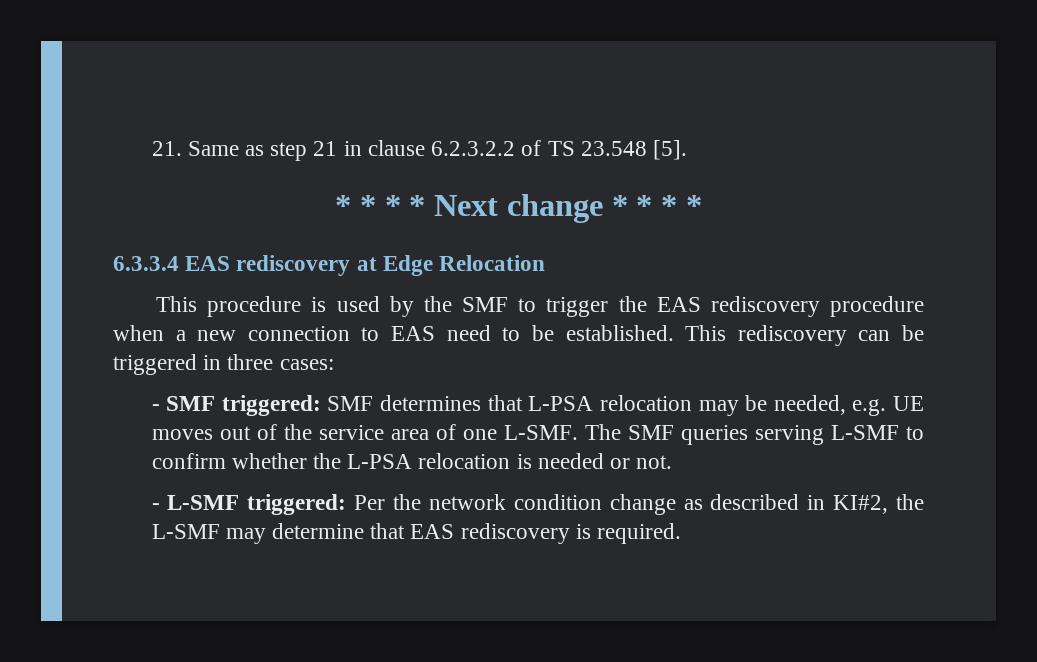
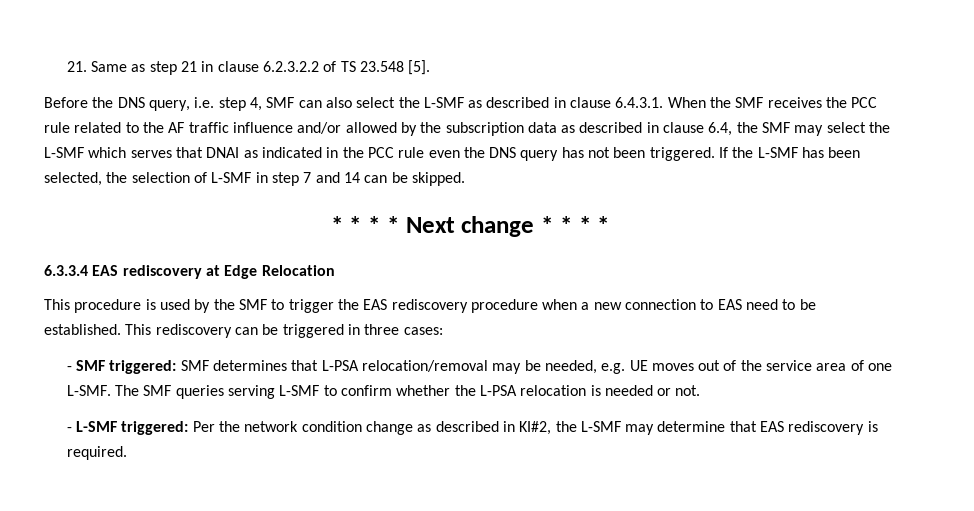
(687, 150) none -> [44,97,878,111] [44,122,891,136] [44,147,861,161] [44,172,465,186] // Before the DNS query, i.e. step 4, SMF can also select the L-SMF as described in clause 6.4.3.1. When the SMF receives the PCC rule related to the AF traffic influence and/or allowed by the subscription data as described in clause 6.4, the SMF may select the L-SMF which serves that DNAI as indicated in the PCC rule even the DNS query has not been triggered. If the L-SMF has been selected, the selection of L-SMF in step 7 and 14 can be skipped.
[599,395,692,411] relocation -> [361,360,488,372] relocation/removal

